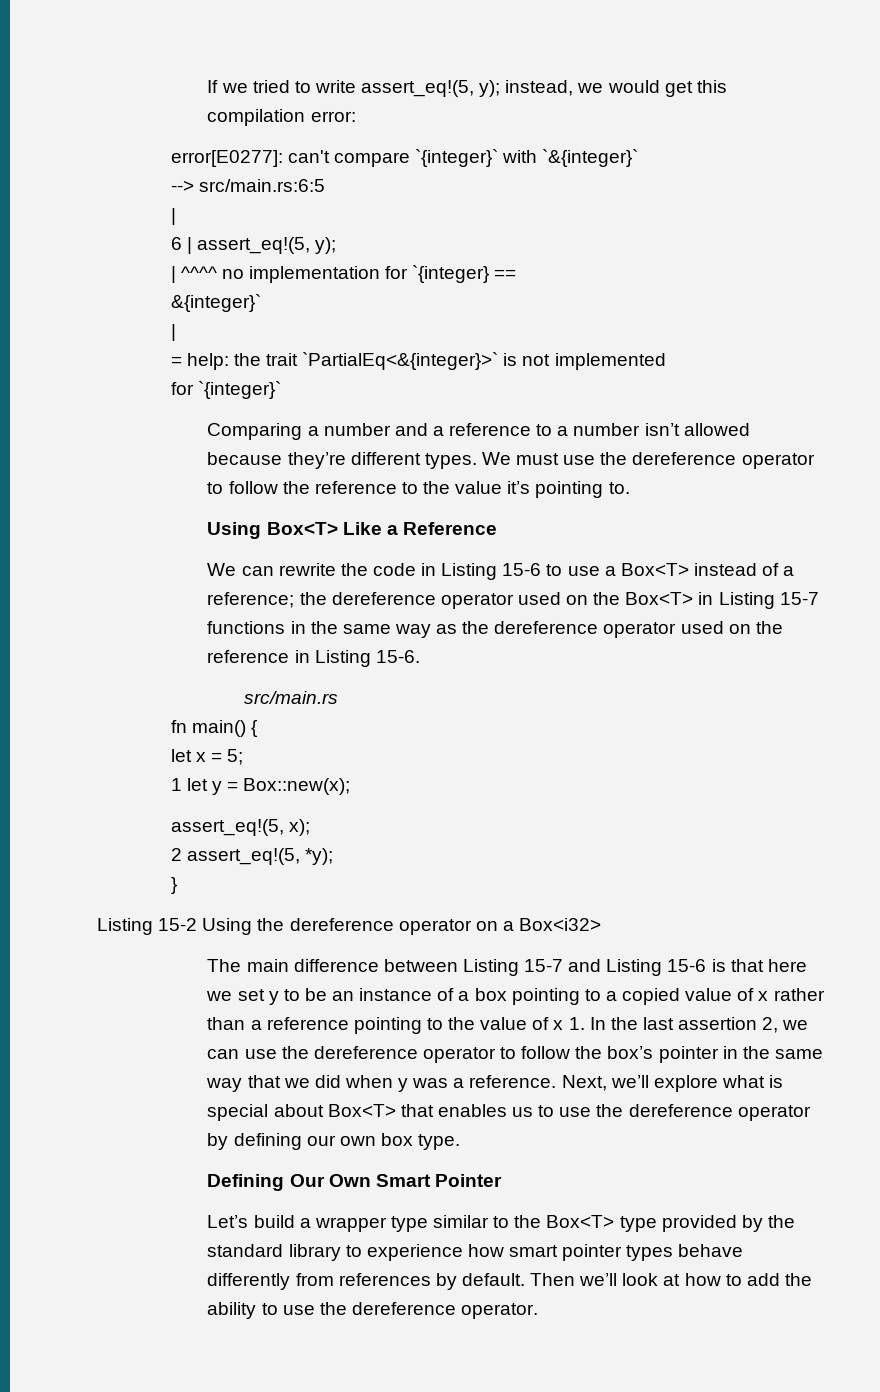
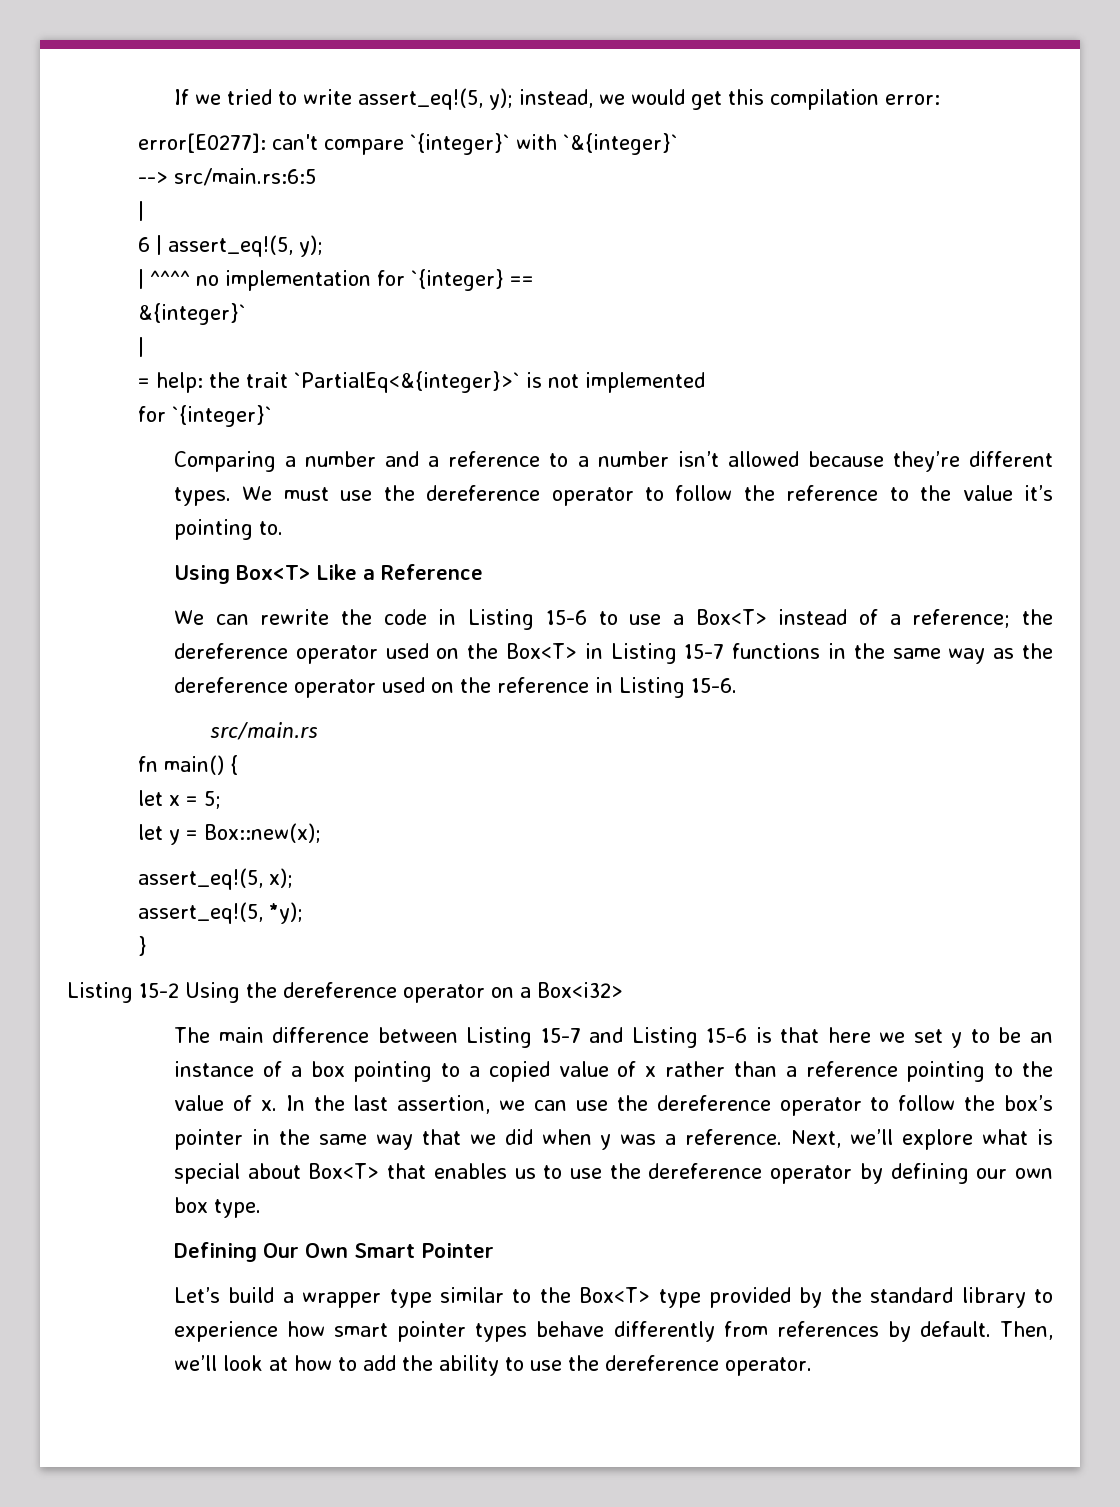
[170,778,182,791] 1 -> (222, 800) none
[170,848,182,861] 2 -> (294, 878) none
[553,1017,585,1030] x 1. -> [260,1100,277,1111] x.
[678,1017,779,1033] assertion 2, -> [397,1095,491,1114] assertion,
[530,1273,576,1286] Then -> [999,1321,1053,1340] Then,

